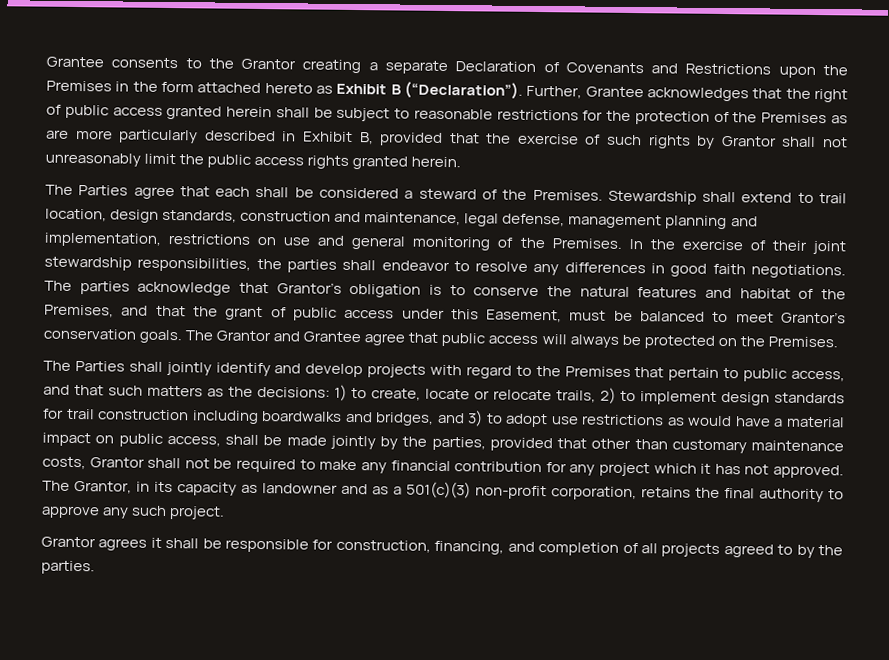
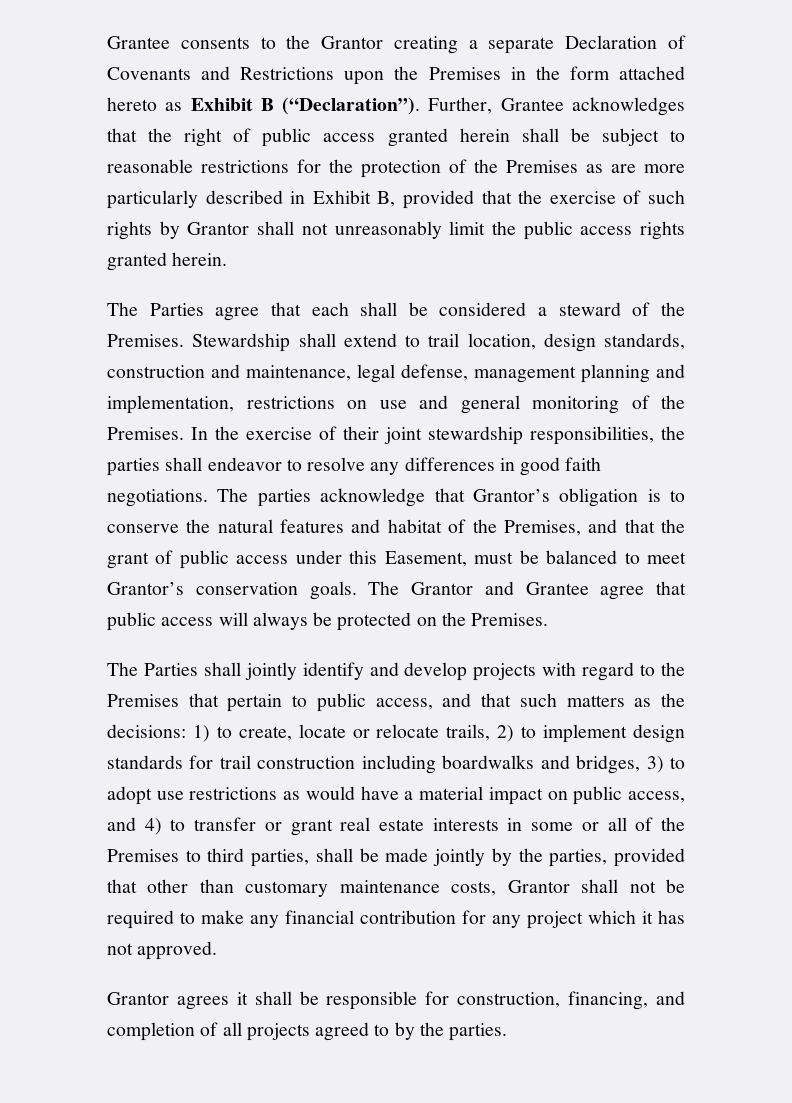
[436,412,465,424] and -> (641, 764) none
(221, 441) none -> [107,817,685,836] [107,848,310,867] and 4) to transfer or grant real estate interests in some or all of the Premises to third parties,
[42,480,844,503] [41,505,226,520] The Grantor, in its capacity as landowner and as a 501(c)(3) non-profit corporation, retains the final authority to approve any such project. -> (218, 950) none

